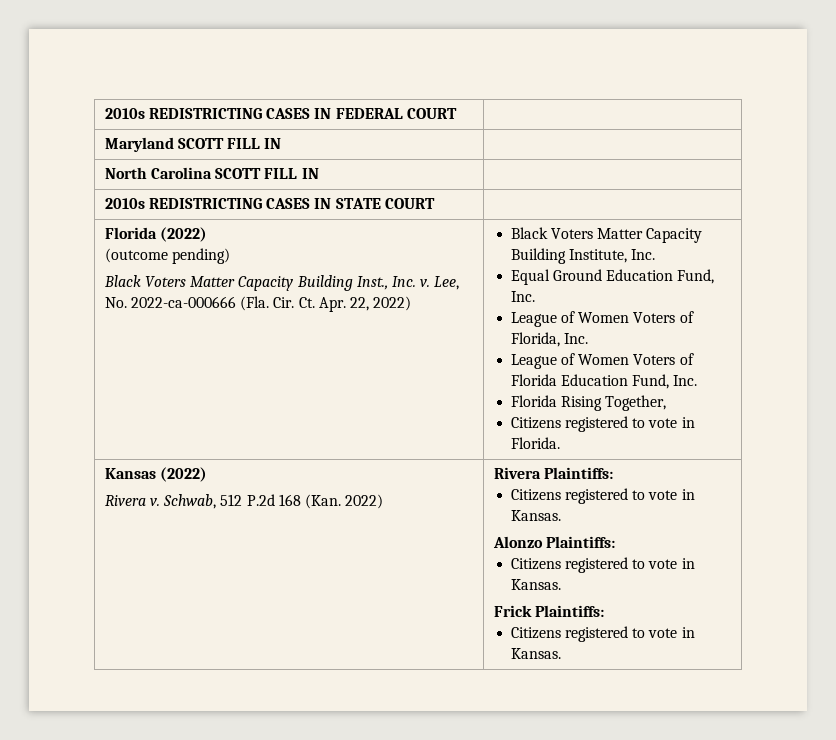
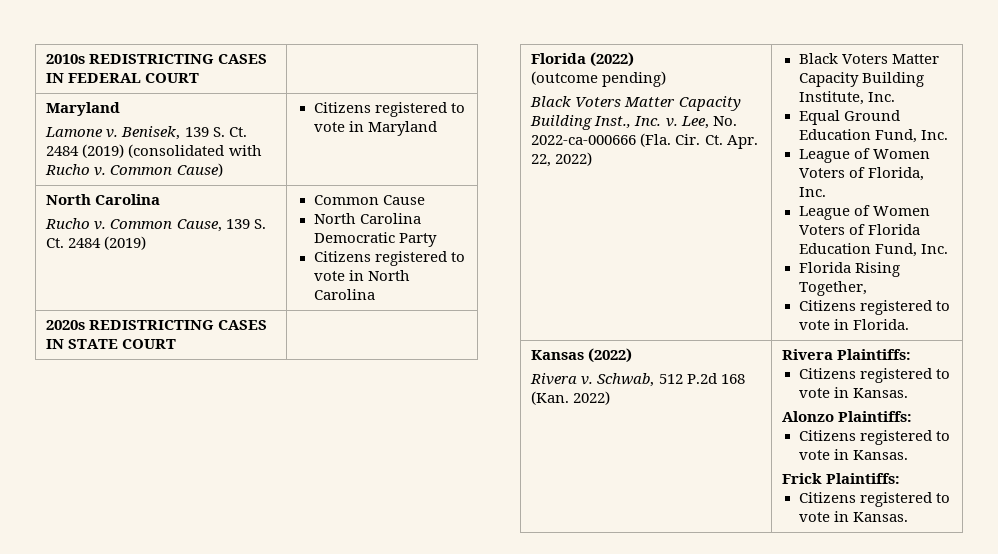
[178,138,282,149] [104,167,319,179] [104,198,145,209] SCOTT FILL IN | // North Carolina SCOTT FILL IN | // 2010s -> [45,126,247,140] [46,144,262,158] [45,163,223,177] [313,102,465,117] [313,121,437,136] [46,194,161,205] [45,218,266,232] [46,236,147,250] [313,195,425,205] [313,213,421,224] [313,232,437,247] [313,251,465,266] [313,270,410,281] [313,289,375,300] [46,320,86,330] // Lamone v. Benisek, 139 S. Ct. 2484 (2019) (consolidated with Rucho v. Common Cause) | Citizens registered to vote in Maryland // North Carolina // Rucho v. Common Cause, 139 S. Ct. 2484 (2019) | Common Cause // North Carolina Democratic Party // Citizens registered to vote in North Carolina // 2020s

